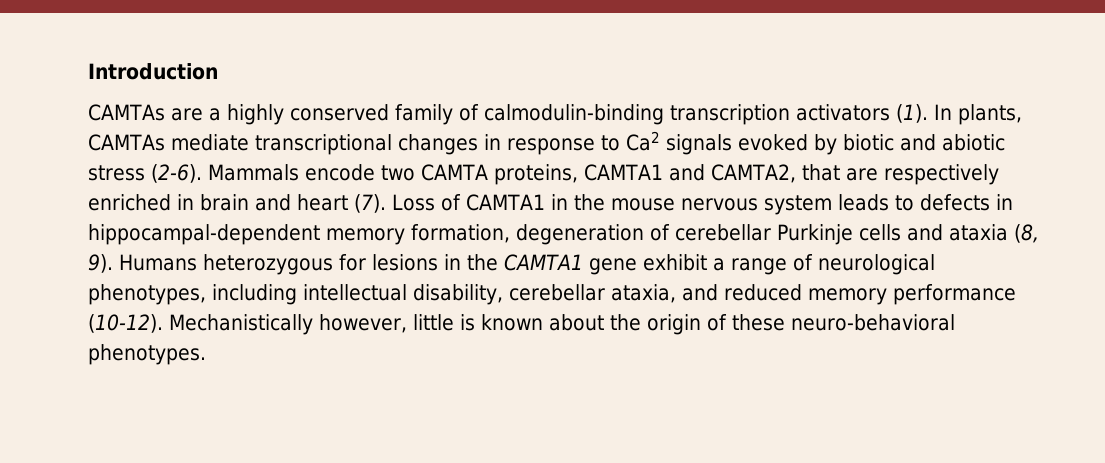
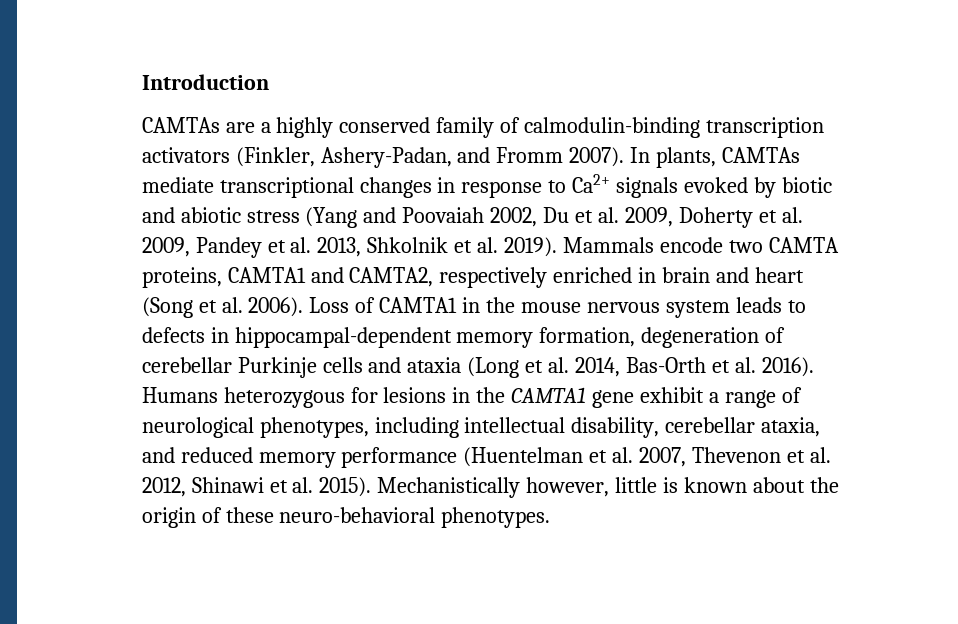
[896,104,929,123] (1). -> [235,147,625,168] (Finkler, Ashery-Padan, and Fromm 2007).
[626,131,661,151] Ca2 -> [572,174,611,193] Ca2+
[151,164,203,183] (2-6). -> [305,207,803,228] [141,237,558,258] (Yang and Poovaiah 2002, Du et al. 2009, Doherty et al. 2009, Pandey et al. 2013, Shkolnik et al. 2019).
[802,164,879,181] that are -> (434, 277) none
[354,194,387,213] (7). -> [141,297,304,318] (Song et al. 2006).
[1014,224,1040,243] [88,254,114,273] (8, 9). -> [467,357,814,378] (Long et al. 2014, Bas-Orth et al. 2016).
[88,314,164,333] (10-12). -> [463,447,832,467] [141,477,372,497] (Huentelman et al. 2007, Thevenon et al. 2012, Shinawi et al. 2015).

